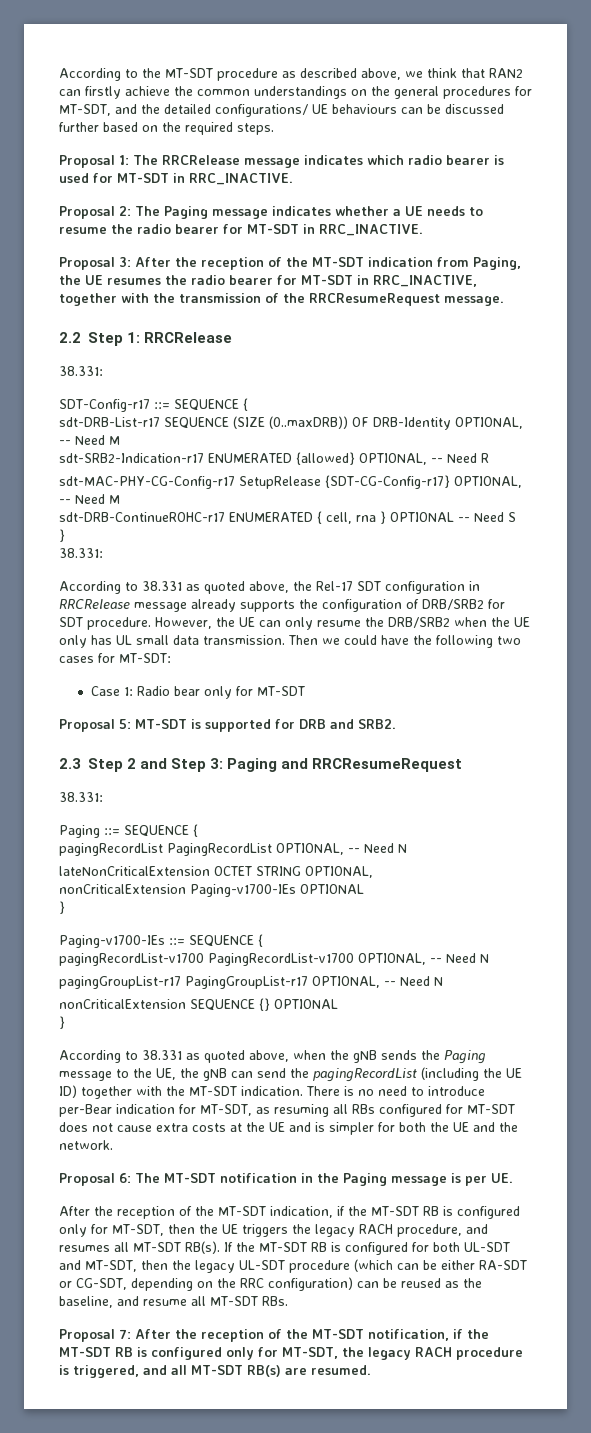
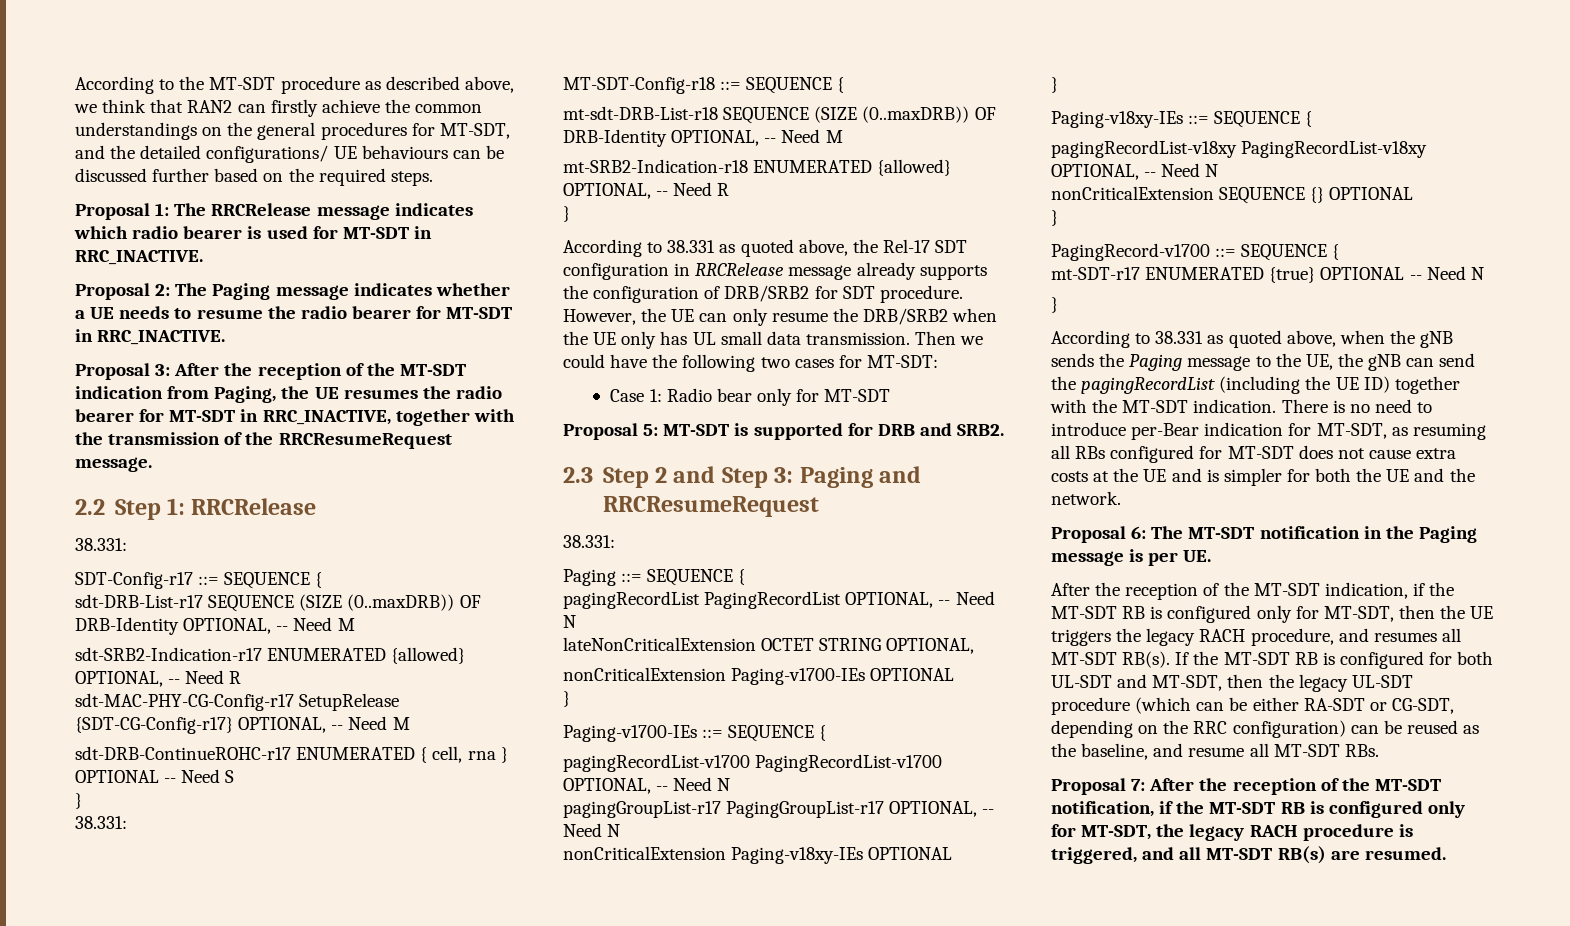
(103, 553) none -> [563,77,845,94] [563,106,996,124] [563,129,843,147] [563,159,952,176] [563,182,730,199] [563,206,570,222] // MT-SDT-Config-r18 ::= SEQUENCE { // mt-sdt-DRB-List-r18 SEQUENCE (SIZE (0..maxDRB)) OF DRB-Identity OPTIONAL, -- Need M // mt-SRB2-Indication-r18 ENUMERATED {allowed} OPTIONAL, -- Need R // }
(443, 981) none -> [563,846,953,864] [1051,77,1058,93] [1051,111,1313,128] [1051,140,1428,158] [1051,163,1219,180] // nonCriticalExtension Paging-v18xy-IEs OPTIONAL // } // Paging-v18xy-IEs ::= SEQUENCE { // pagingRecordList-v18xy PagingRecordList-v18xy OPTIONAL, -- Need N
(65, 1022) none -> [1051,243,1340,261] [1051,266,1484,283] [1051,297,1058,313] // PagingRecord-v1700 ::= SEQUENCE { // mt-SDT-r17 ENUMERATED {true} OPTIONAL -- Need N // }

